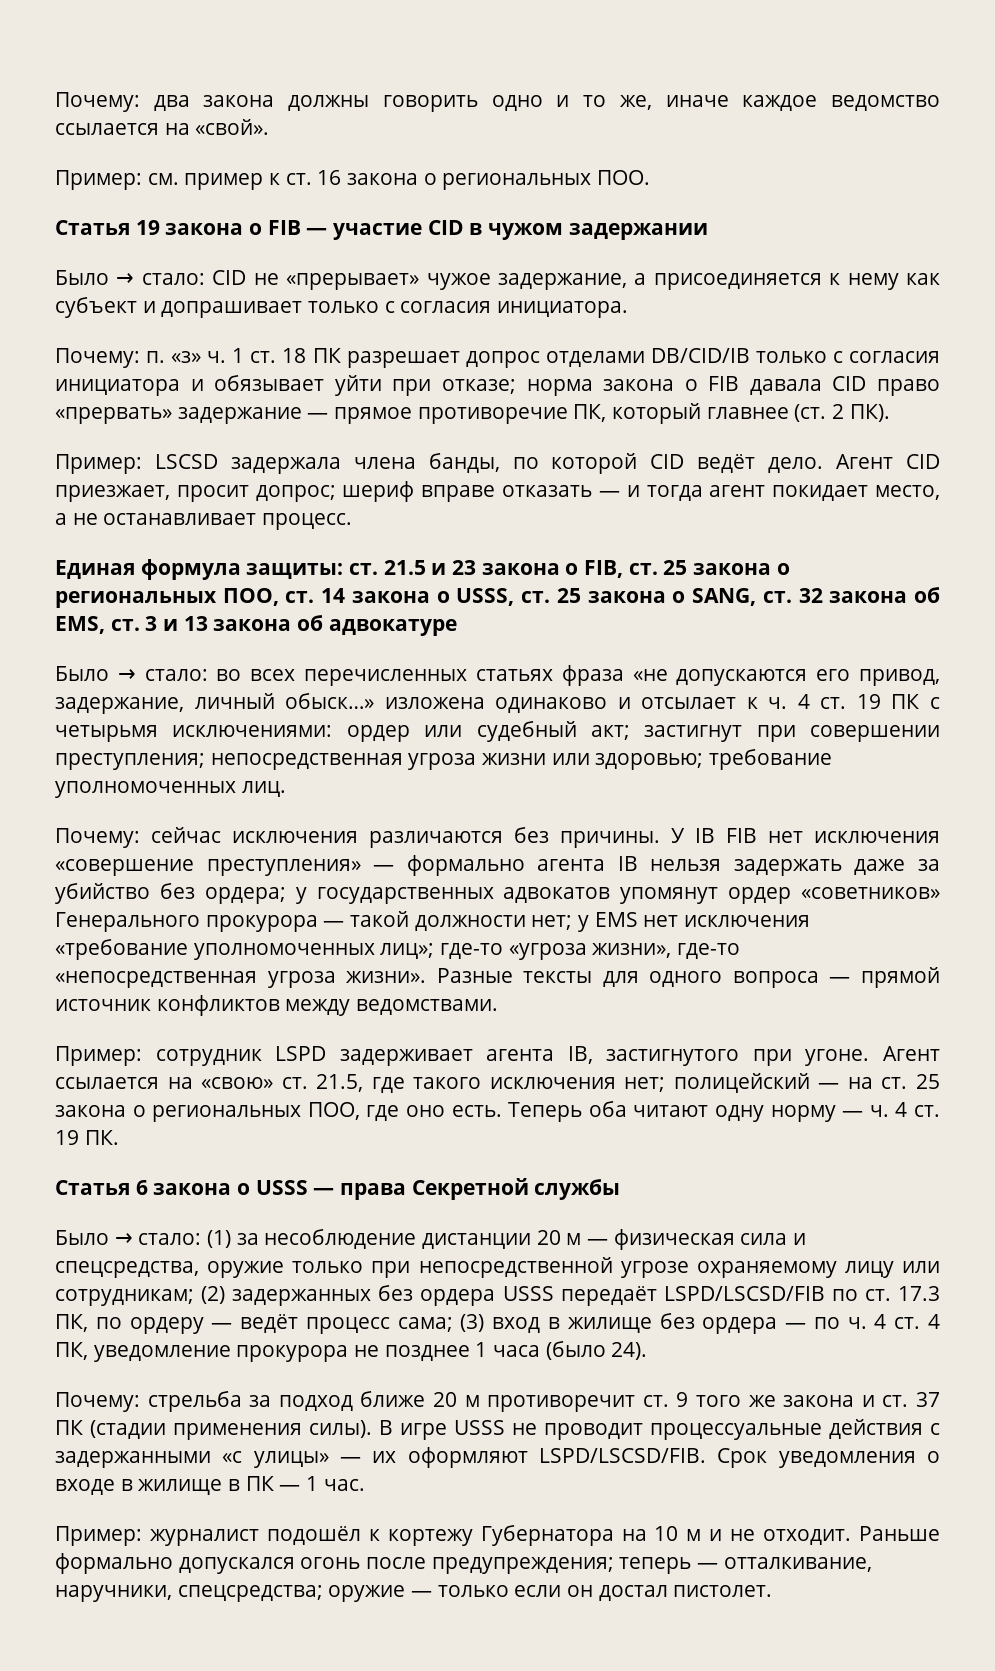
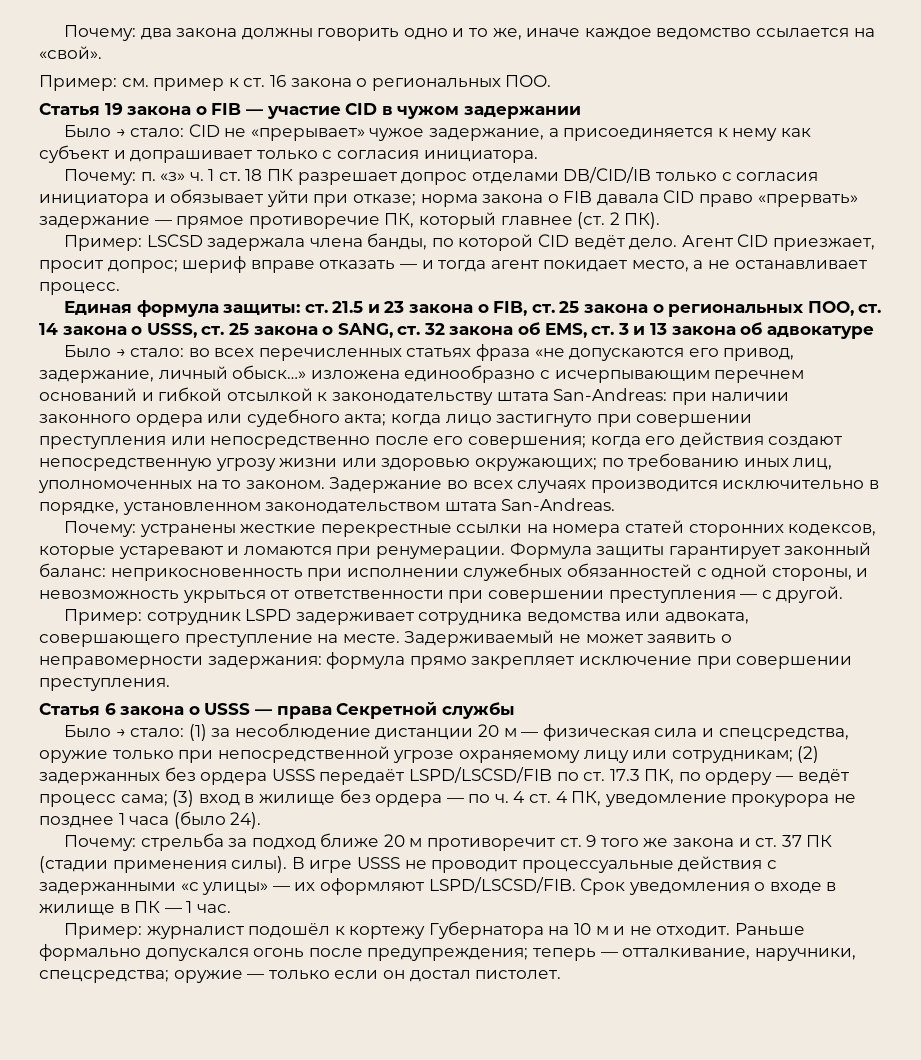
[495,694,941,713] [55,721,940,742] [55,749,833,770] [55,781,286,798] [55,827,940,848] [55,855,940,876] [55,883,940,904] [55,911,811,932] [55,939,741,960] [55,967,940,988] [55,995,499,1016] [55,1046,940,1066] [55,1073,941,1093] [55,1101,941,1122] [55,1130,119,1145] одинаково и отсылает к ч. 4 ст. 19 ПК с четырьмя исключениями: ордер или судебный акт; застигнут при совершении преступления; непосредственная угроза жизни или здоровью; требование уполномоченных лиц. // Почему: сейчас исключения различаются без причины. У IB FIB нет исключения «совершение преступления» — формально агента IB нельзя задержать даже за убийство без ордера; у государственных адвокатов упомянут ордер «советников» Генерального прокурора — такой должности нет; у EMS нет исключения «требование уполномоченных лиц»; где-то «угроза жизни», где-то «непосредственная угроза жизни». Разные тексты для одного вопроса — прямой источник конфликтов между ведомствами. // Пример: сотрудник LSPD задерживает агента IB, застигнутого при угоне. Агент ссылается на «свою» ст. 21.5, где такого исключения нет; полицейский — на ст. 25 закона о региональных ПОО, где оно есть. Теперь оба читают одну норму — ч. 4 ст. 19 ПК. -> [404,365,805,383] [39,387,790,405] [39,409,753,427] [39,432,843,449] [39,453,833,471] [38,477,879,493] [39,498,616,515] [63,520,877,537] [39,542,872,559] [39,563,869,581] [39,586,844,603] [63,609,750,625] [39,630,732,647] [39,652,853,669] [39,678,170,691] единообразно с исчерпывающим перечнем оснований и гибкой отсылкой к законодательству штата San-Andreas: при наличии законного ордера или судебного акта; когда лицо застигнуто при совершении преступления или непосредственно после его совершения; когда его действия создают непосредственную угрозу жизни или здоровью окружающих; по требованию иных лиц, уполномоченных на то законом. Задержание во всех случаях производится исключительно в порядке, установленном законодательством штата San-Andreas. // Почему: устранены жесткие перекрестные ссылки на номера статей сторонних кодексов, которые устаревают и ломаются при ренумерации. Формула защиты гарантирует законный баланс: неприкосновенность при исполнении служебных обязанностей с одной стороны, и невозможность укрыться от ответственности при совершении преступления — с другой. // Пример: сотрудник LSPD задерживает сотрудника ведомства или адвоката, совершающего преступление на месте. Задерживаемый не может заявить о неправомерности задержания: формула прямо закрепляет исключение при совершении преступления.

